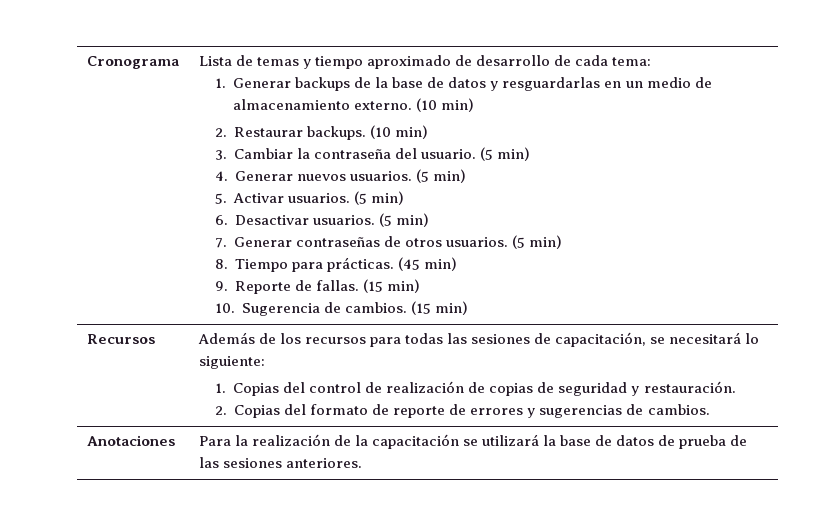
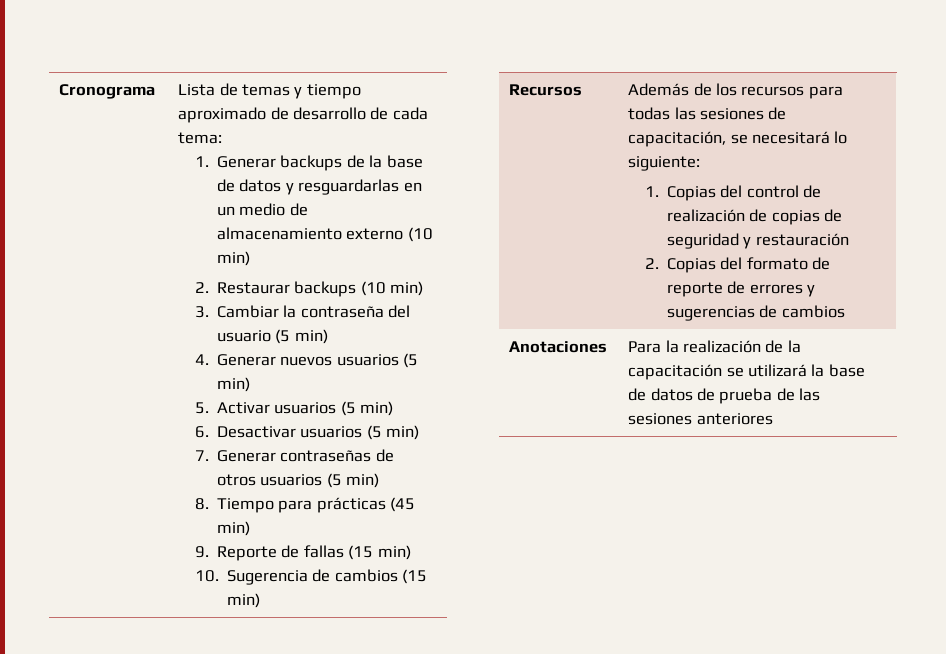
[354,101,413,110] externo. -> [346,228,404,240] externo
[307,126,367,140] backups. -> [294,281,357,297] backups
[421,149,477,159] usuario. -> [216,330,271,342] usuario
[350,171,413,181] usuarios. -> [336,354,399,366] usuarios
[288,193,351,203] usuarios. -> [274,402,337,414] usuarios
[313,215,376,225] usuarios. -> [300,426,363,438] usuarios
[446,237,509,247] usuarios. -> [260,474,323,486] usuarios
[327,257,395,272] prácticas. -> [316,497,386,513] prácticas
[316,280,360,291] fallas. -> [303,545,344,558] fallas
[345,302,408,313] cambios. -> [334,569,398,582] cambios
[643,381,736,393] restauración. -> [755,233,849,246] restauración
[647,404,710,415] cambios. -> [781,305,845,318] cambios
[285,458,362,468] anteriores. -> [696,413,773,425] anteriores

